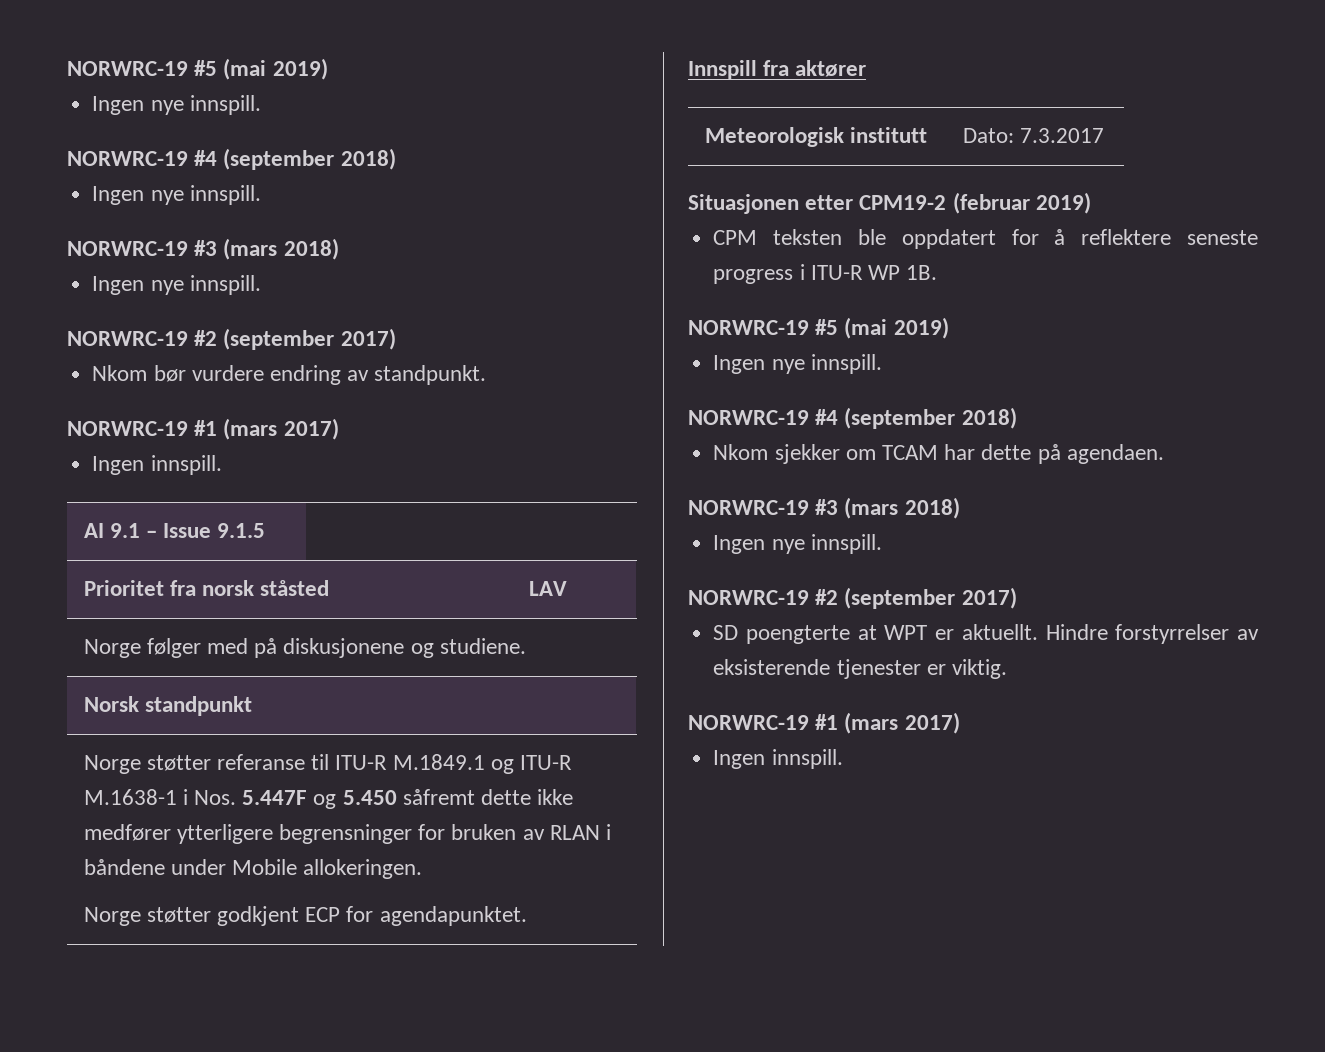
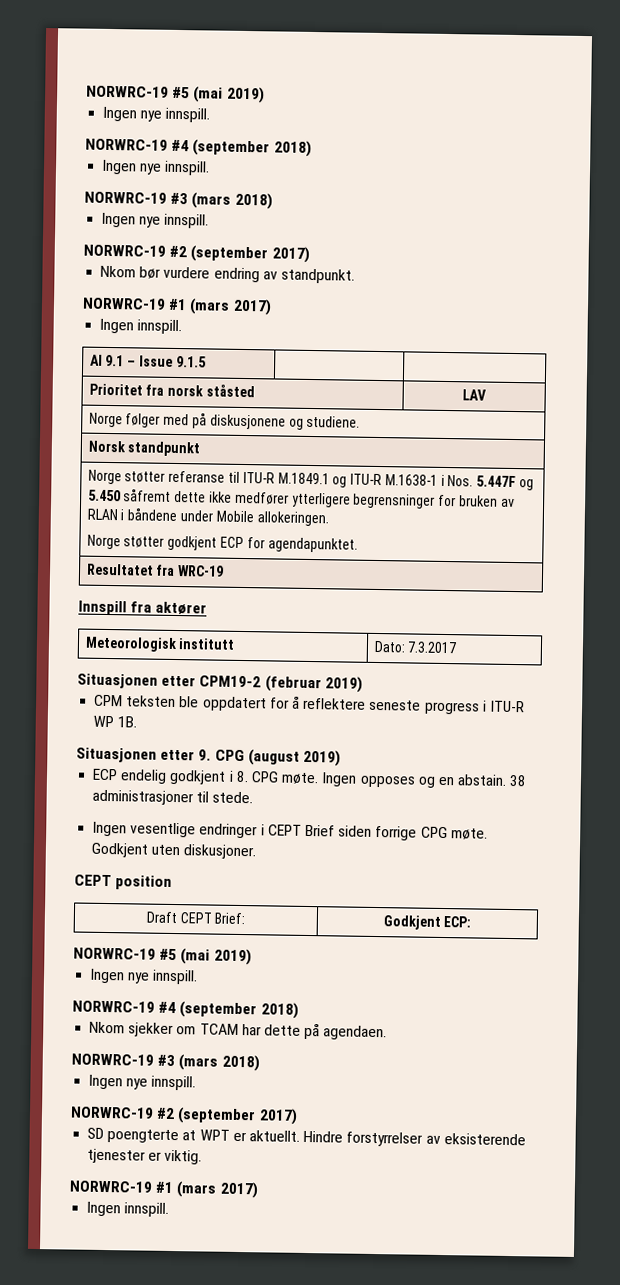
(527, 916) none -> [85,563,225,577] // Resultatet fra WRC-19
(938, 272) none -> [76,747,341,767] [92,768,528,788] [92,789,254,806] [92,821,488,841] [91,842,257,860] [74,874,173,890] [145,911,246,925] [382,915,472,930] // Situasjonen etter 9. CPG (august 2019) // ECP endelig godkjent i 8. CPG møte. Ingen opposes og en abstain. 38 administrasjoner til stede. // Ingen vesentlige endringer i CEPT Brief siden forrige CPG møte. Godkjent uten diskusjoner. // CEPT position // Draft CEPT Brief: | Godkjent ECP:

